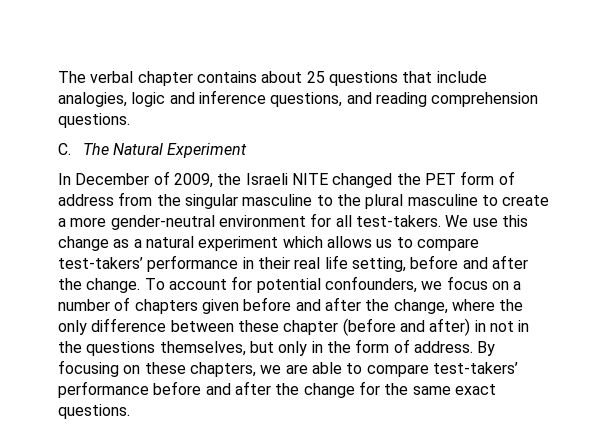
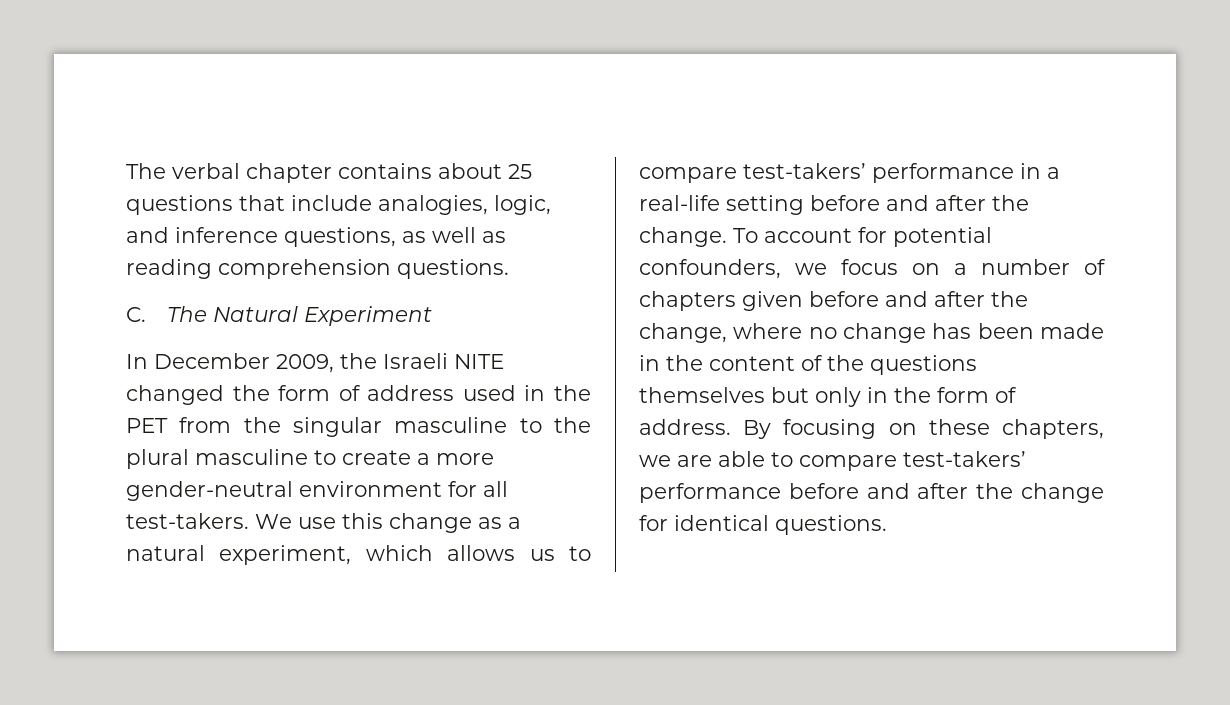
[131,92,166,107] logic -> [494,195,551,215] logic,
[346,92,372,104] and -> [402,227,506,243] as well as
[153,171,170,185] of -> (270, 361) none
[424,173,456,185] PET -> (270, 393) none
(114, 200) none -> [462,385,591,401] [126,418,168,433] used in the PET
[198,236,279,251] experiment -> [219,545,352,565] experiment,
[257,255,406,272] their real life setting, -> [1047,167,1060,179] [639,195,804,215] a real-life setting
[499,299,524,311] [58,318,530,336] [58,341,246,356] the only difference between these chapter (before and after) in not in the questions themselves, -> [808,323,1104,343] [639,355,977,375] [639,387,765,403] no change has been made in the content of the questions themselves
[384,383,496,395] the same exact -> [674,515,769,531] identical

